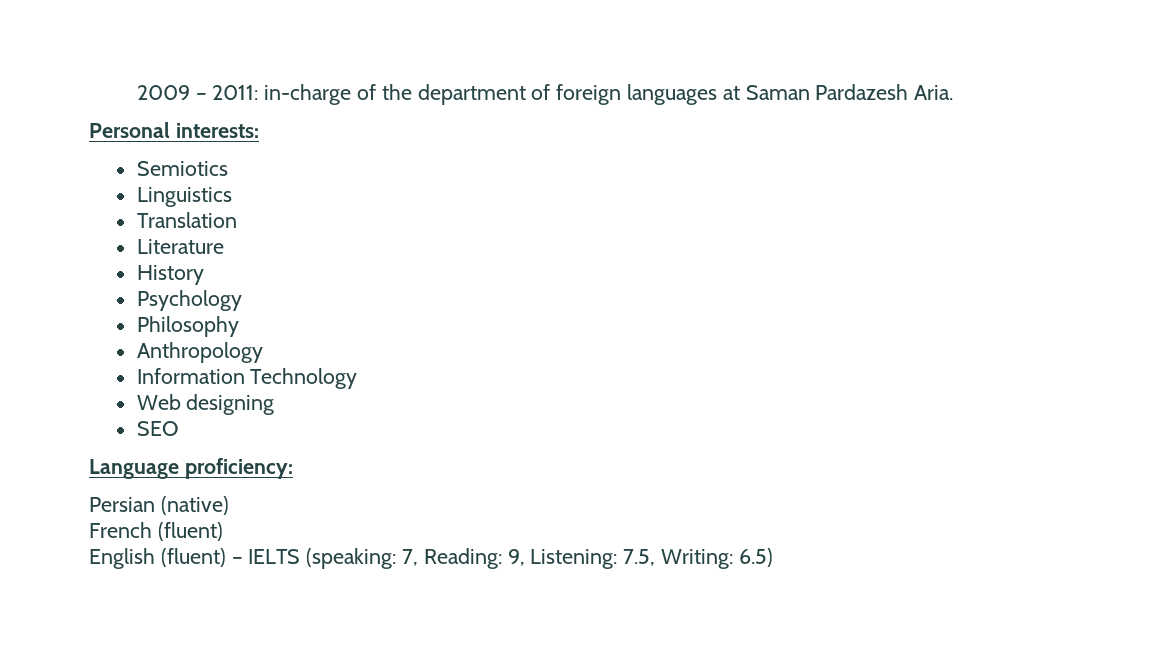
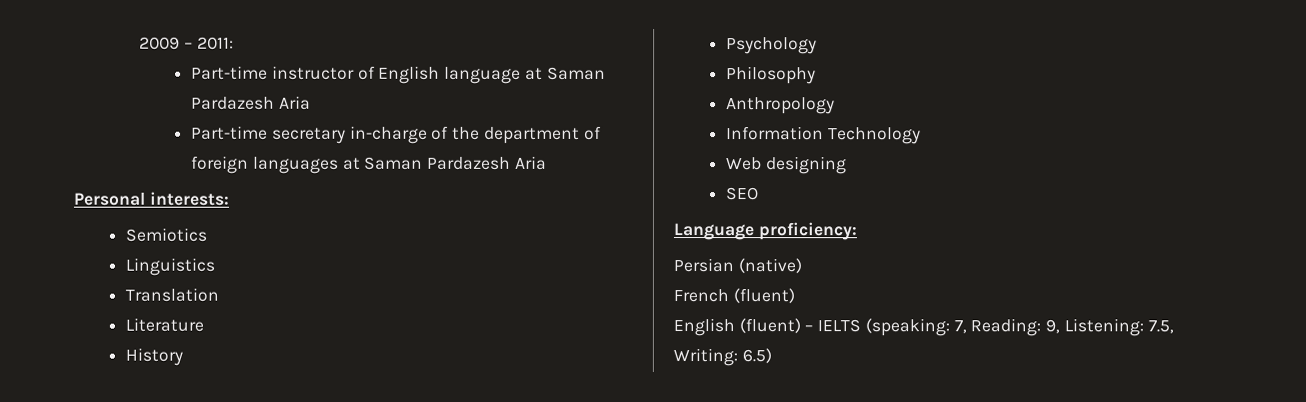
(259, 92) none -> [191,65,606,84] [191,95,311,110] [191,125,346,144] // Part-time instructor of English language at Saman Pardazesh Aria // Part-time secretary
[914,85,954,100] Aria. -> [514,155,547,170] Aria

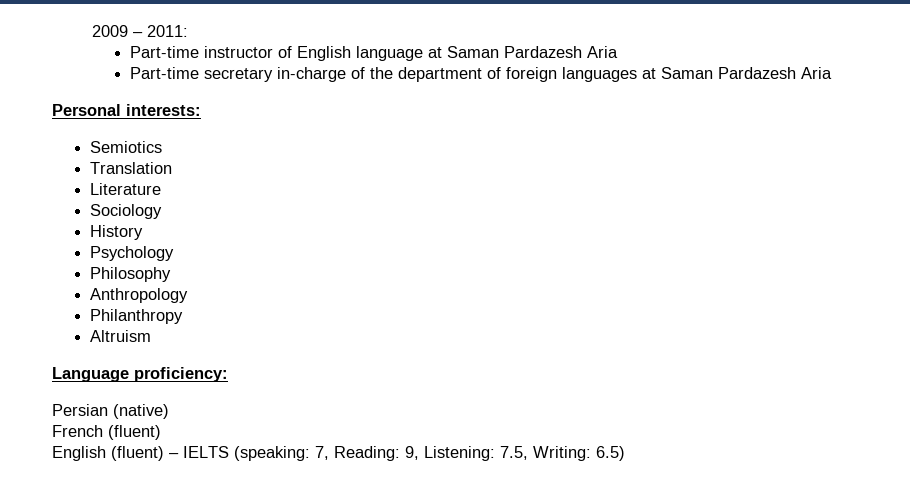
[124,257,215,276] // Linguistics -> (163, 147) none
(204, 324) none -> [90,204,163,219] // Sociology
[725,126,921,145] [725,156,847,175] [725,187,759,201] Information Technology // Web designing // SEO -> [90,309,184,324] [90,330,152,342] Philanthropy // Altruism

